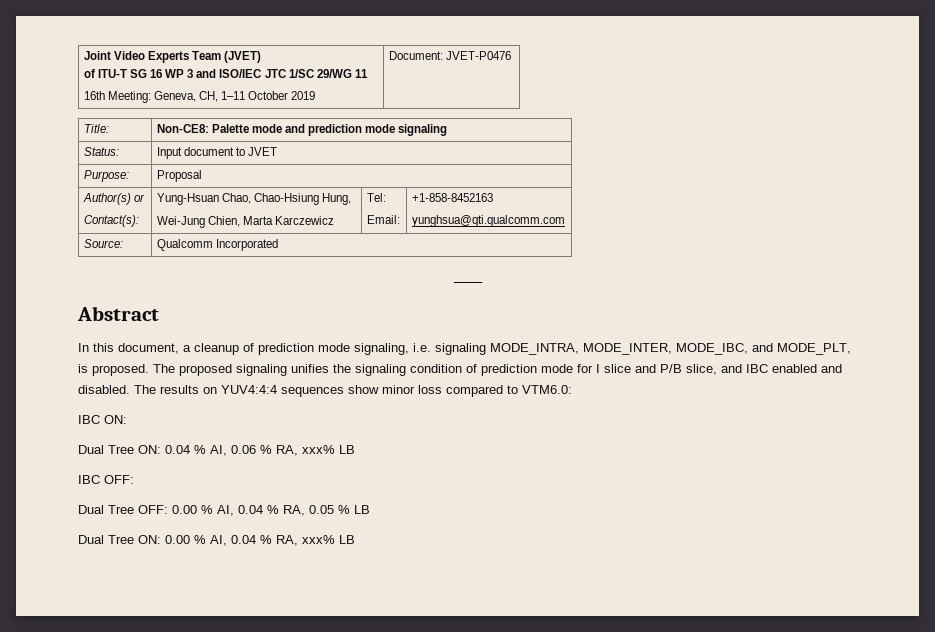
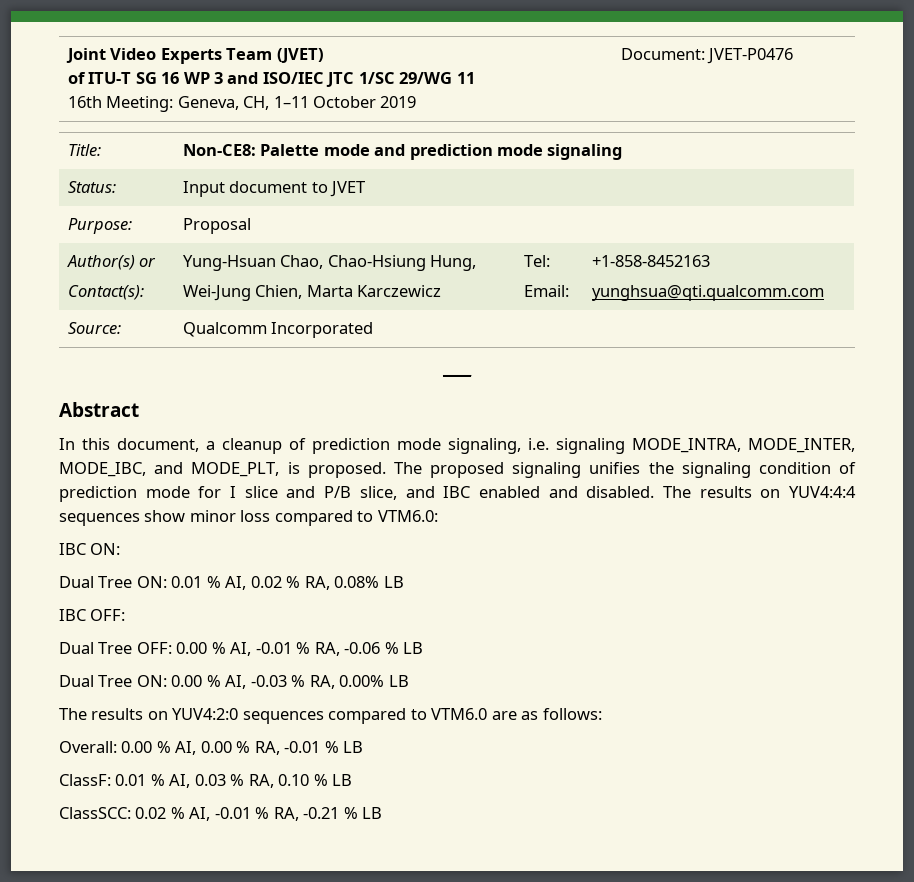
[165,445,335,456] 0.04 % AI, 0.06 % RA, xxx% -> [171,576,380,590] 0.01 % AI, 0.02 % RA, 0.08%
[238,505,334,516] 0.04 % RA, 0.05 -> [255,642,381,656] -0.01 % RA, -0.06
[231,535,355,546] 0.04 % RA, xxx% LB -> [250,675,409,689] [59,708,602,724] [59,741,364,755] [59,774,353,788] [59,807,383,821] -0.03 % RA, 0.00% LB // The results on YUV4:2:0 sequences compared to VTM6.0 are as follows: // Overall: 0.00 % AI, 0.00 % RA, -0.01 % LB // ClassF: 0.01 % AI, 0.03 % RA, 0.10 % LB // ClassSCC: 0.02 % AI, -0.01 % RA, -0.21 % LB

